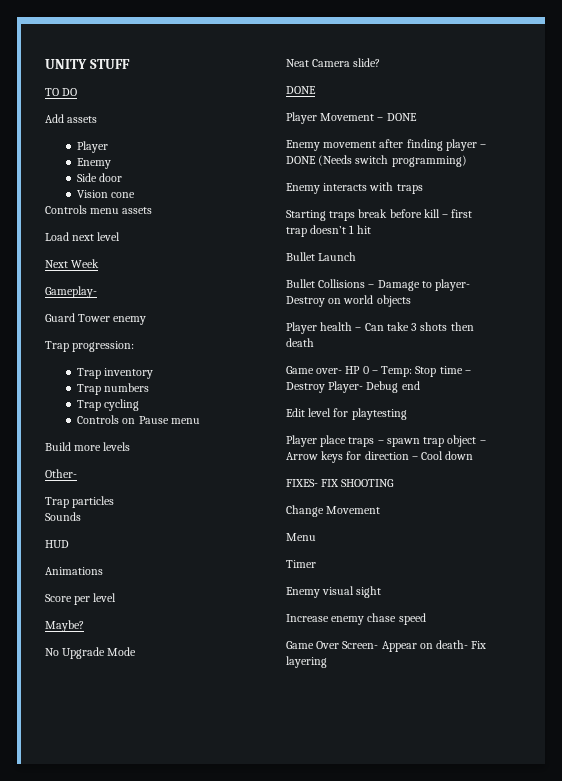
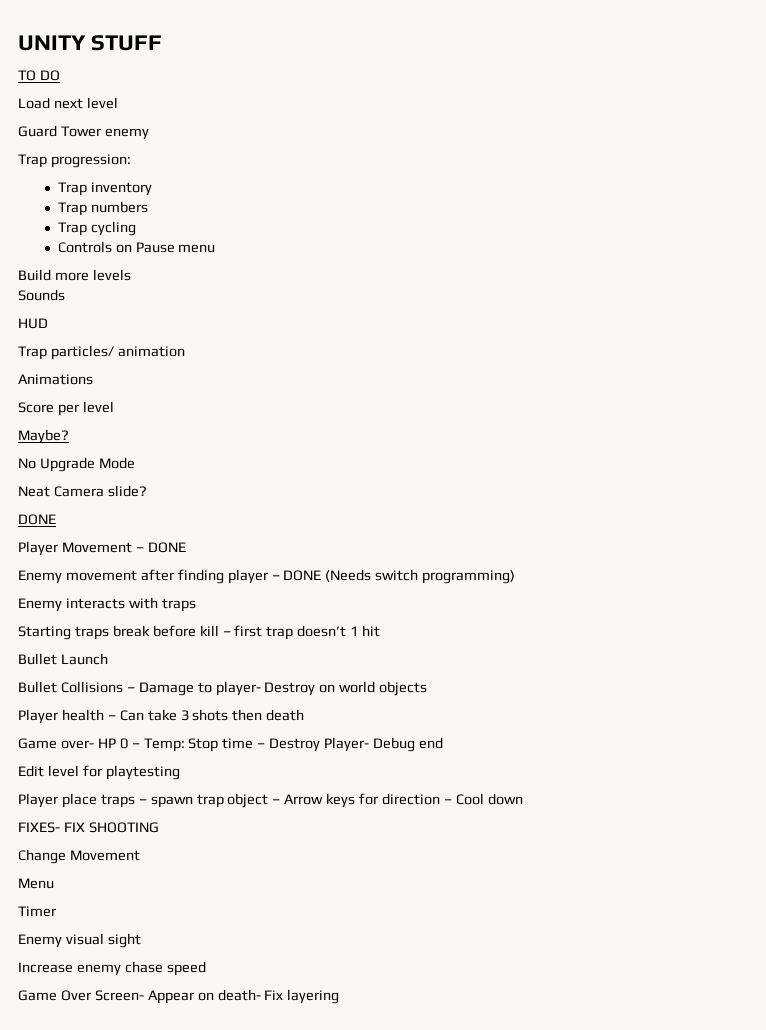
[45,114,98,123] [77,141,109,153] [77,158,112,169] [77,173,123,182] [77,190,136,198] [45,205,153,214] // Add assets // Player // Enemy // Side door // Vision cone // Controls menu assets -> (60, 75) none
[45,259,100,268] [45,286,97,298] // Next Week // Gameplay- -> (118, 103) none
[45,469,77,478] [45,496,115,508] // Other- // Trap particles -> (131, 275) none
(69, 544) none -> [18,345,185,360] // Trap particles/ animation

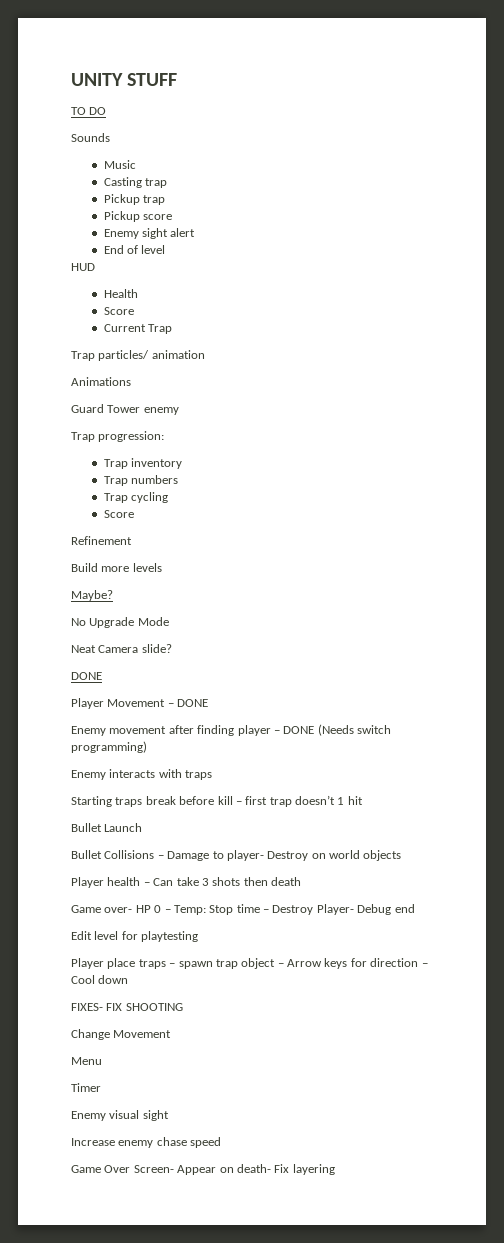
[18,97,118,109] Load next level -> [71,133,110,142] [103,160,136,169] [103,177,167,188] [103,194,165,205] [103,211,172,222] [103,228,196,239] [103,245,166,254] [71,263,95,271] [103,289,138,298] [103,307,134,315] [103,324,172,334] [71,350,205,361] [71,377,131,386] Sounds // Music // Casting trap // Pickup trap // Pickup score // Enemy sight alert // End of level // HUD // Health // Score // Current Trap // Trap particles/ animation // Animations
[57,241,216,253] Controls on Pause menu -> [103,510,134,518] [71,536,132,545] Score // Refinement
[18,289,65,301] [18,318,48,329] [18,345,185,360] [18,374,93,385] [18,401,114,416] // Sounds // HUD // Trap particles/ animation // Animations // Score per level -> (162, 567) none

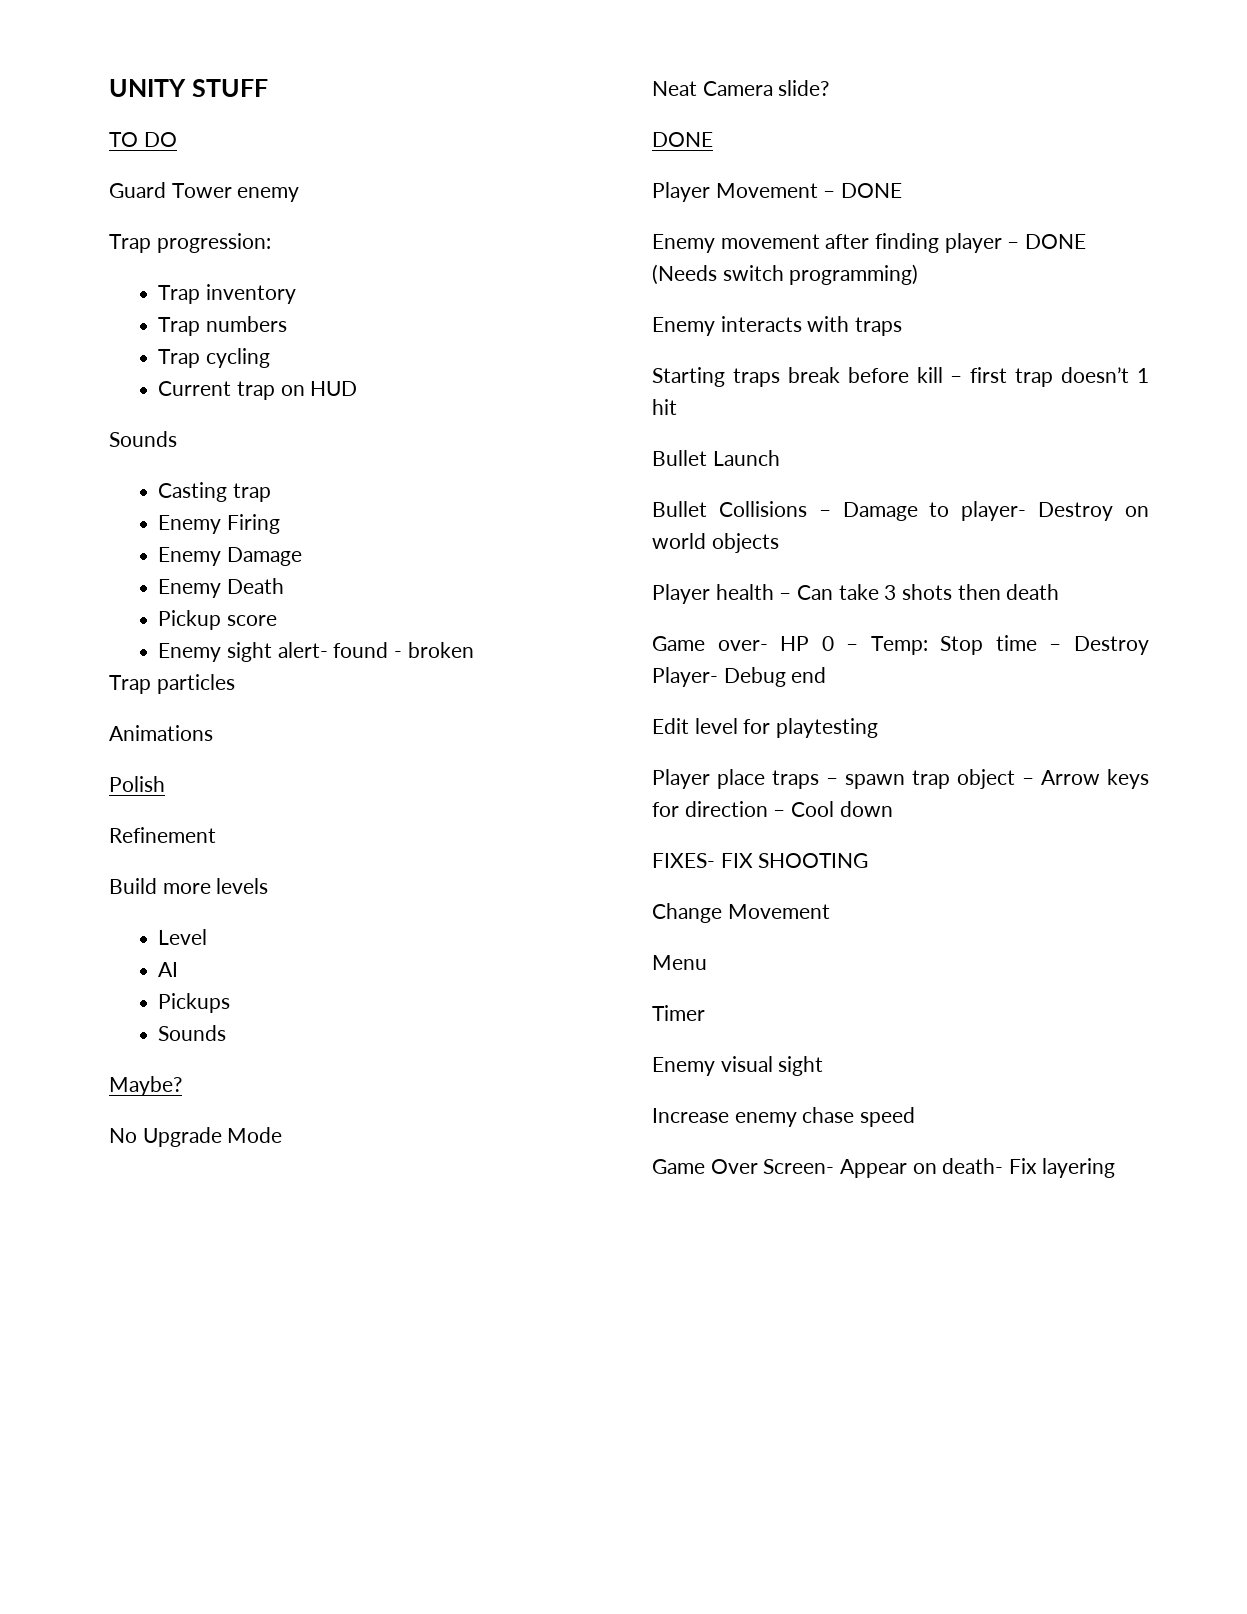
[71,133,110,142] [103,160,136,169] [103,177,167,188] [103,194,165,205] [103,211,172,222] [103,228,196,239] [103,245,166,254] [71,263,95,271] [103,289,138,298] [103,307,134,315] [103,324,172,334] [71,350,205,361] [71,377,131,386] // Sounds // Music // Casting trap // Pickup trap // Pickup score // Enemy sight alert // End of level // HUD // Health // Score // Current Trap // Trap particles/ animation // Animations -> (177, 139) none
[103,510,134,518] Score -> [158,381,358,400] [109,431,177,447] [158,482,272,502] [158,514,281,534] [158,547,303,566] [158,578,285,598] [158,610,278,630] [158,642,474,662] [109,674,235,694] [109,725,213,741] [109,776,165,792] Current trap on HUD // Sounds // Casting trap // Enemy Firing // Enemy Damage // Enemy Death // Pickup score // Enemy sight alert- found - broken // Trap particles // Animations // Polish
(162, 567) none -> [158,929,208,945] [158,962,179,977] [158,993,231,1013] [158,1025,227,1041] // Level // AI // Pickups // Sounds

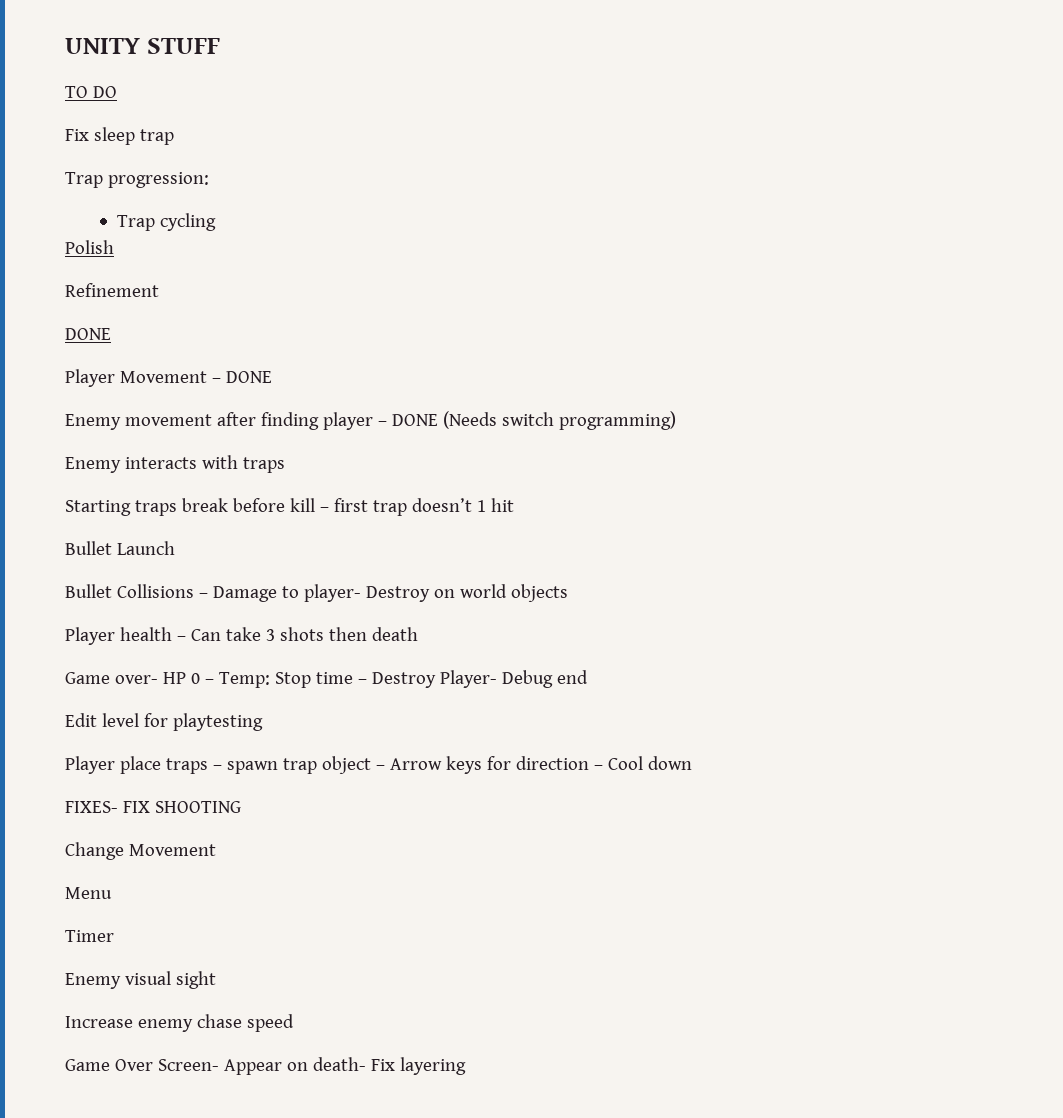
[109,182,300,202] Guard Tower enemy -> [65,127,174,145] Fix sleep trap
[206,284,297,304] [158,316,288,336] [158,348,271,368] [158,381,358,400] [109,431,177,447] [158,482,272,502] [158,514,281,534] [158,547,303,566] [158,578,285,598] [158,610,278,630] [158,642,474,662] [109,674,235,694] [109,725,213,741] [109,776,165,792] [109,827,216,843] [109,878,269,894] [158,929,208,945] [158,962,179,977] [158,993,231,1013] [158,1025,227,1041] [109,1076,182,1096] [109,1127,283,1147] [652,80,830,96] inventory // Trap numbers // Trap cycling // Current trap on HUD // Sounds // Casting trap // Enemy Firing // Enemy Damage // Enemy Death // Pickup score // Enemy sight alert- found - broken // Trap particles // Animations // Polish // Refinement // Build more levels // Level // AI // Pickups // Sounds // Maybe? // No Upgrade Mode // Neat Camera slide? -> [159,213,216,231] [65,240,114,254] [65,283,159,297] cycling // Polish // Refinement

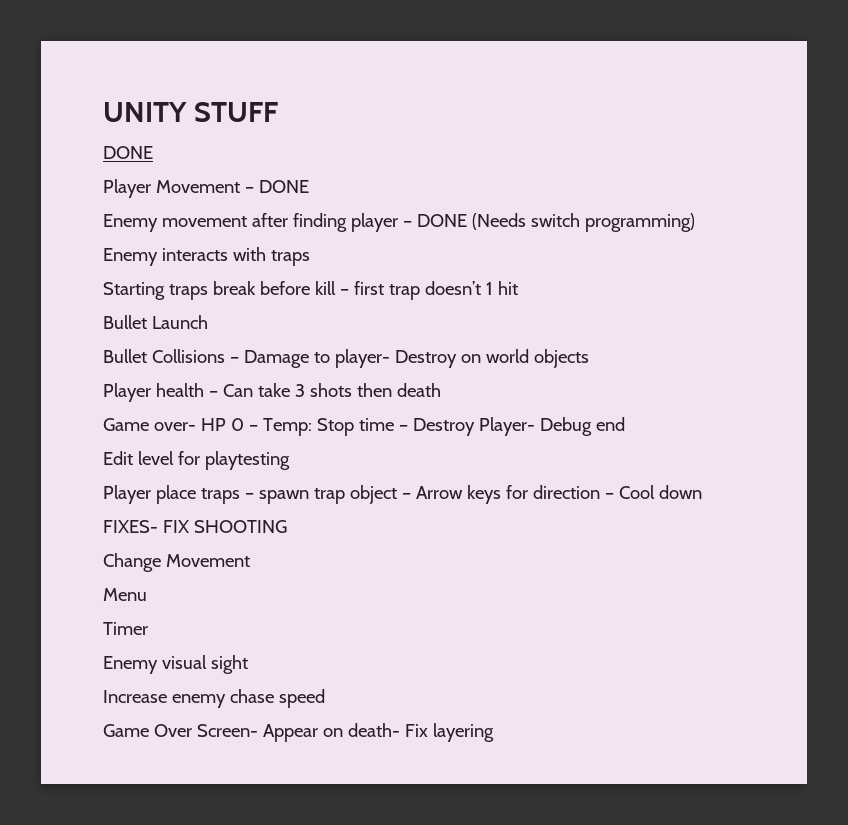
[65,86,117,98] [65,127,174,145] [65,172,209,188] [116,213,216,231] [65,240,114,254] [65,283,159,297] // TO DO // Fix sleep trap // Trap progression: // Trap cycling // Polish // Refinement -> (278, 112) none

